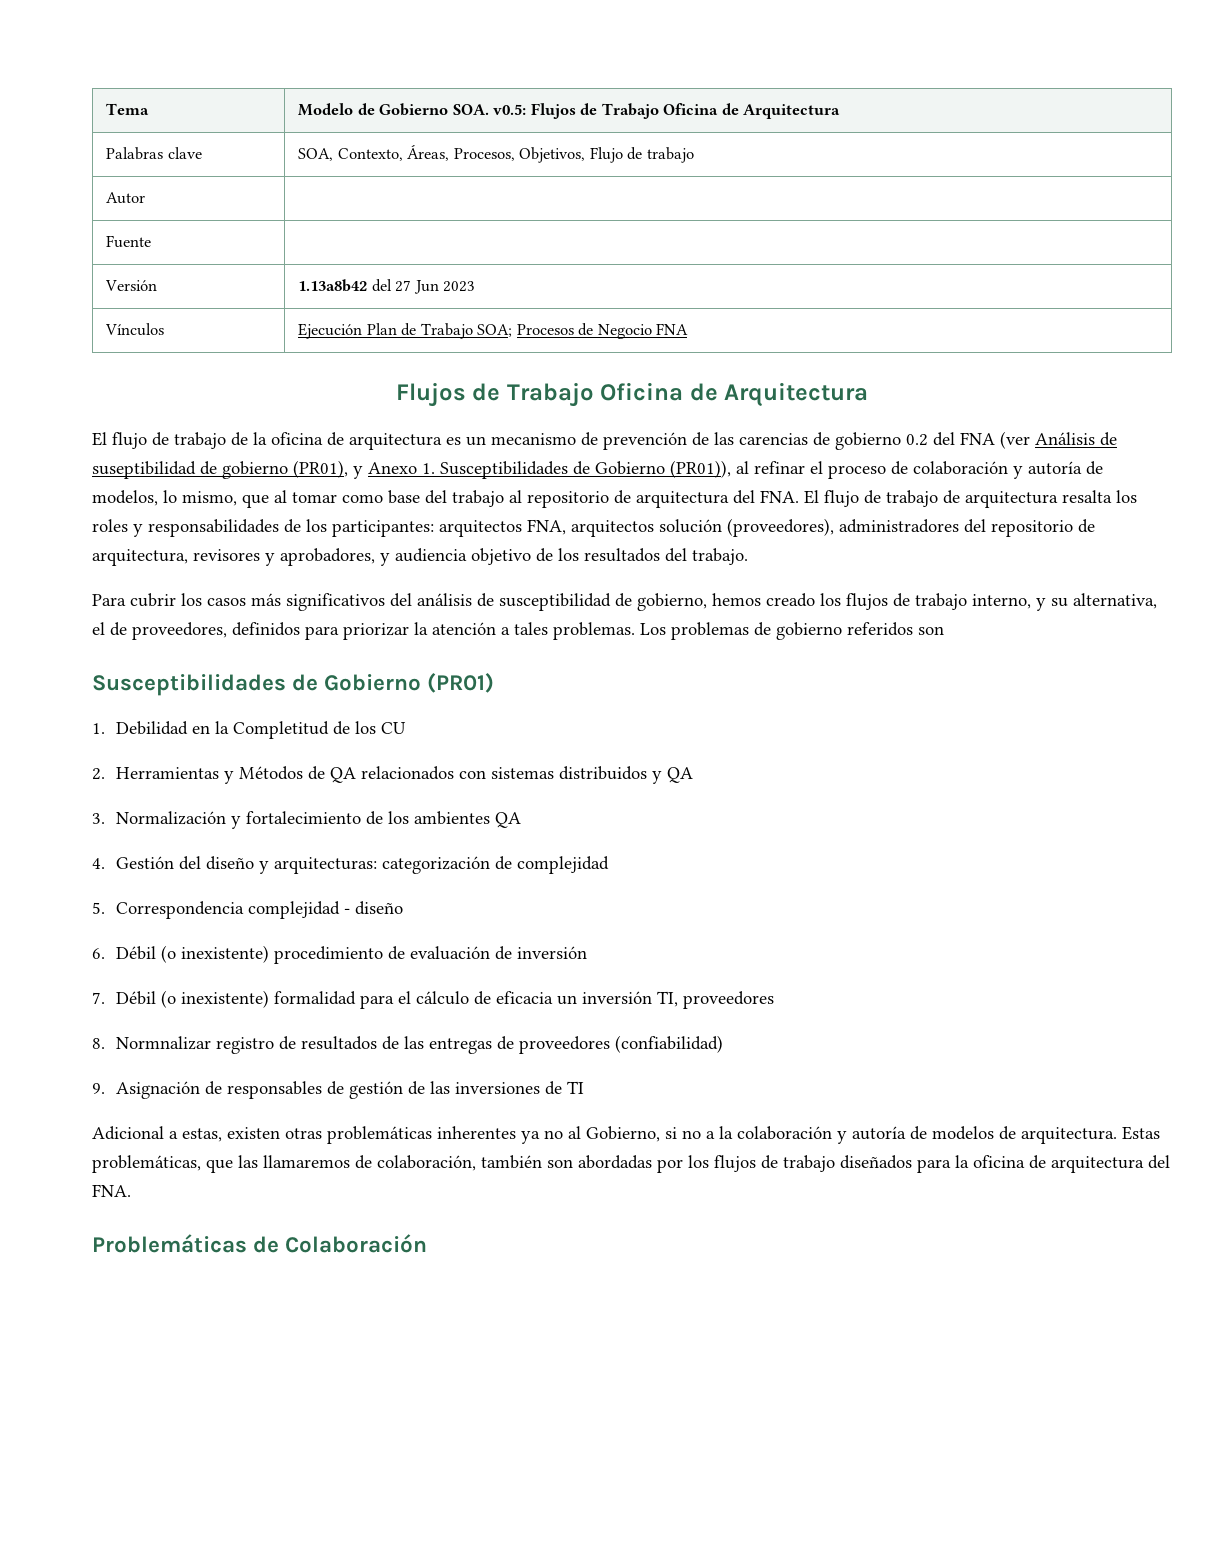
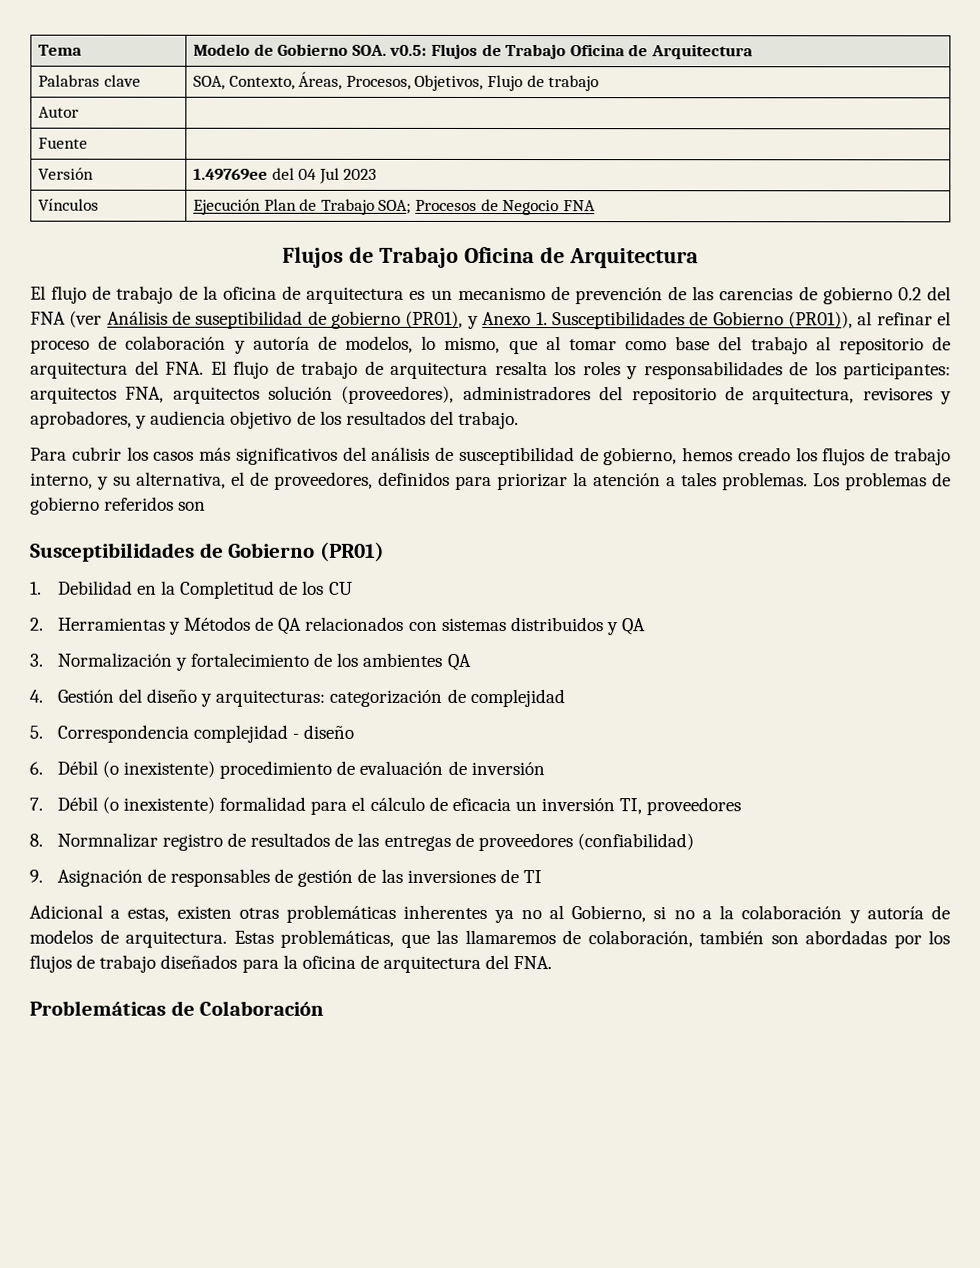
[298,279,439,294] 1.13a8b42 del 27 Jun -> [193,167,340,184] 1.49769ee del 04 Jul

